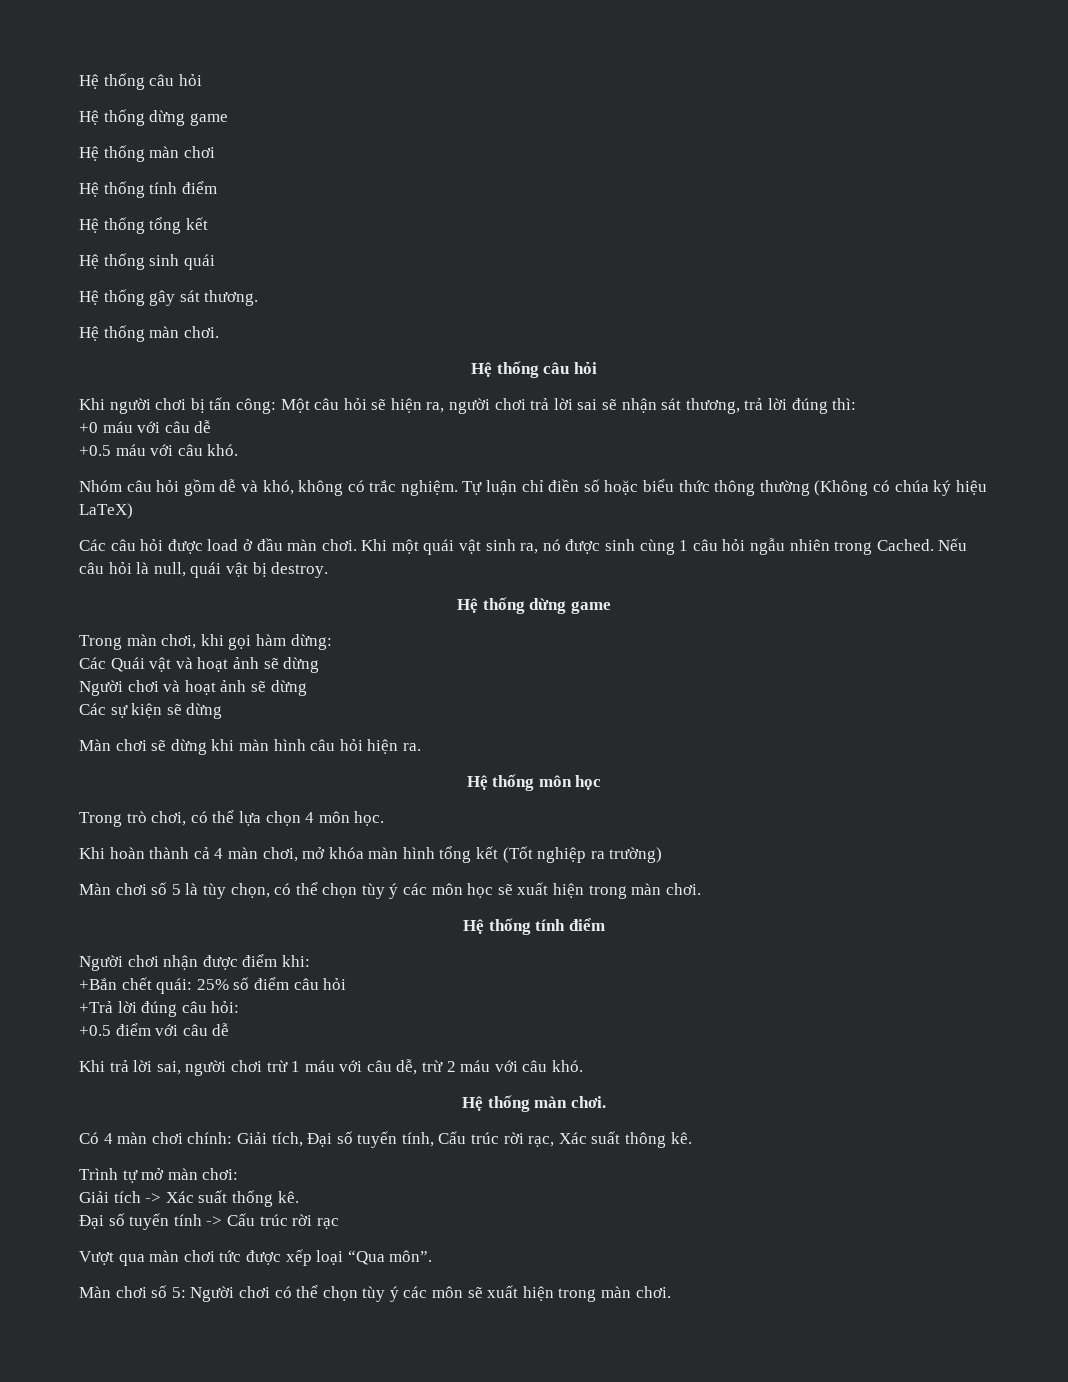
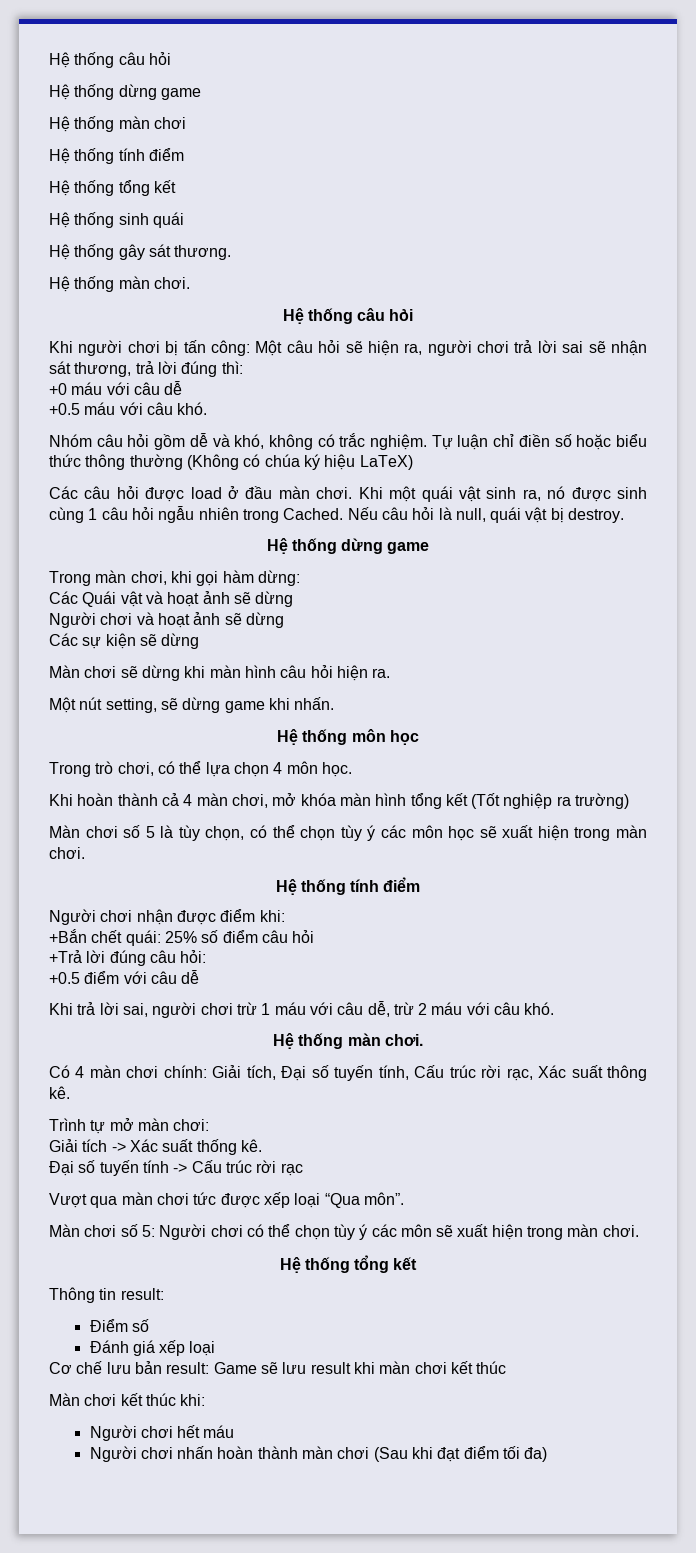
(421, 747) none -> [49,697,335,713] // Một nút setting, sẽ dừng game khi nhấn.
(671, 1292) none -> [279,1255,418,1273] [49,1287,164,1303] [89,1319,149,1332] [89,1340,216,1356] [49,1361,507,1374] [49,1393,206,1406] [89,1425,235,1441] [89,1446,548,1462] // Hệ thống tổng kết // Thông tin result: // Điểm số // Đánh giá xếp loại // Cơ chế lưu bản result: Game sẽ lưu result khi màn chơi kết thúc // Màn chơi kết thúc khi: // Người chơi hết máu // Người chơi nhấn hoàn thành màn chơi (Sau khi đạt điểm tối đa)

